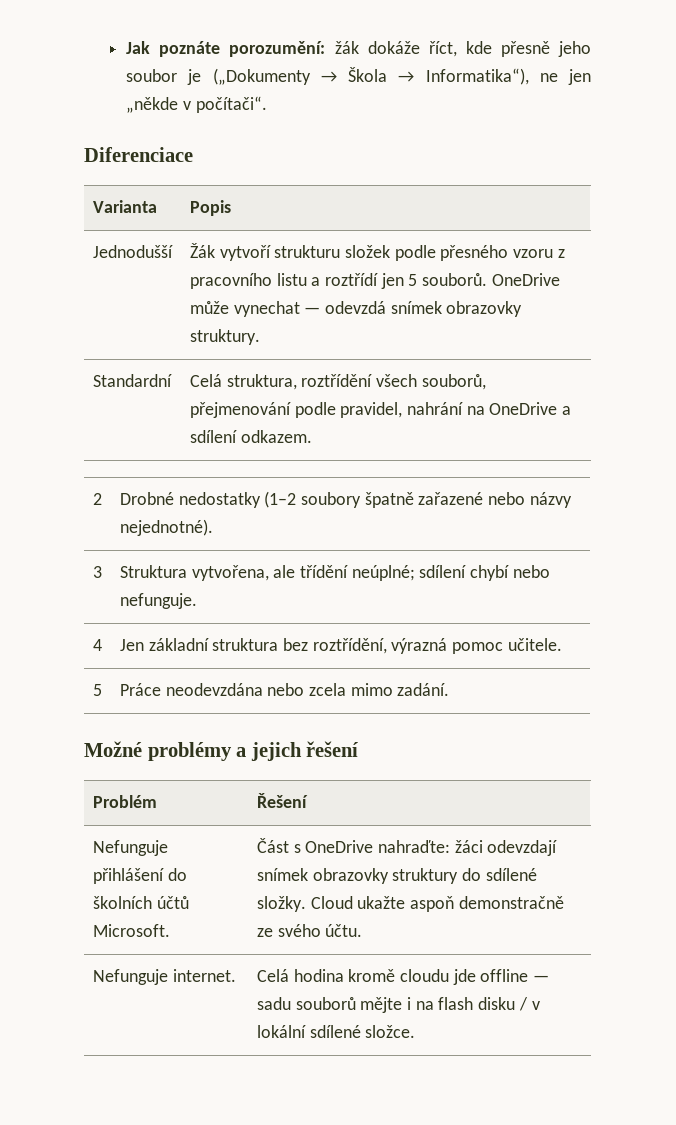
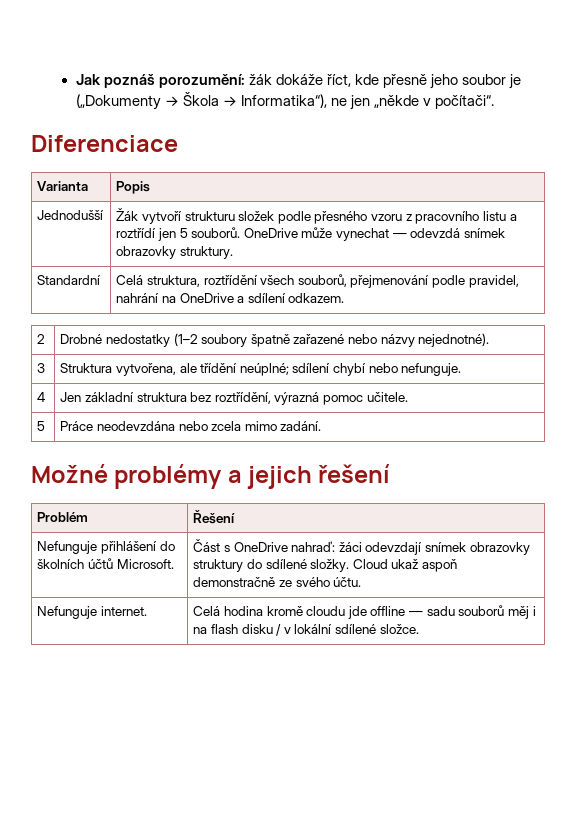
[159,41,221,57] poznáte -> [103,74,155,88] poznáš
[377,840,450,853] nahraďte: -> [291,541,336,552] nahraď:
[357,896,406,909] ukažte -> [391,559,419,569] ukaž
[360,997,403,1013] mějte -> [508,606,530,619] měj

